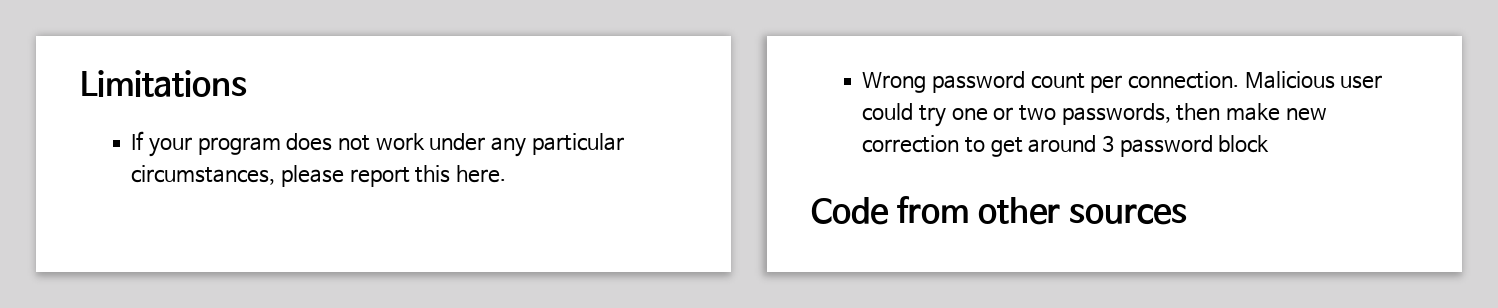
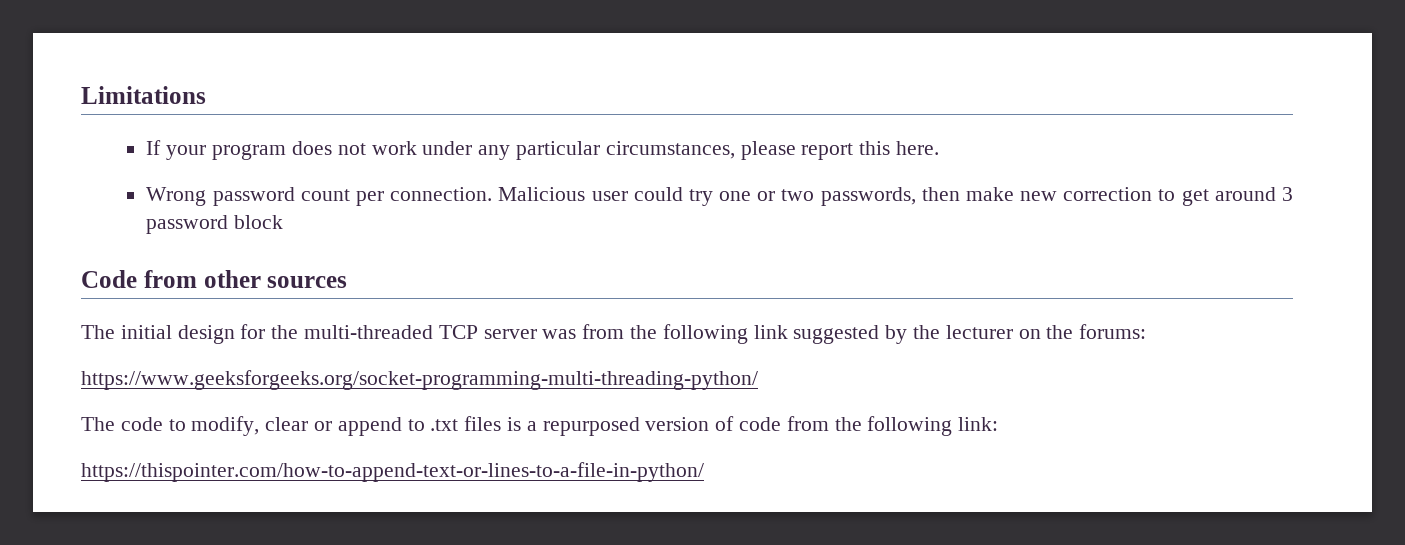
(1187, 214) none -> [81,324,1147,344] [81,370,758,390] [81,416,999,436] [81,462,704,482] // The initial design for the multi-threaded TCP server was from the following link suggested by the lecturer on the forums: // https://www.geeksforgeeks.org/socket-programming-multi-threading-python/ // The code to modify, clear or append to .txt files is a repurposed version of code from the following link: // https://thispointer.com/how-to-append-text-or-lines-to-a-file-in-python/

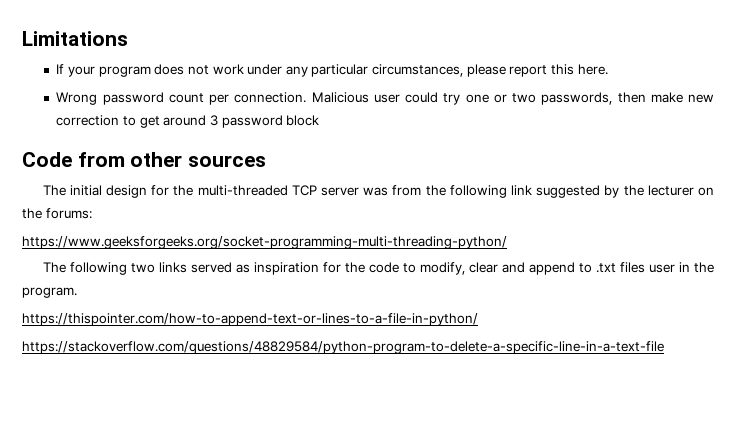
(115, 424) none -> [69,262,365,275] following two links served as inspiration for the
[314,421,333,431] or -> [501,262,525,273] and
[507,416,999,436] is a repurposed version of code from the following link: -> [648,262,714,273] [22,287,77,298] user in the program.
(704, 472) none -> [22,341,664,354] // https://stackoverflow.com/questions/48829584/python-program-to-delete-a-specific-line-in-a-text-file

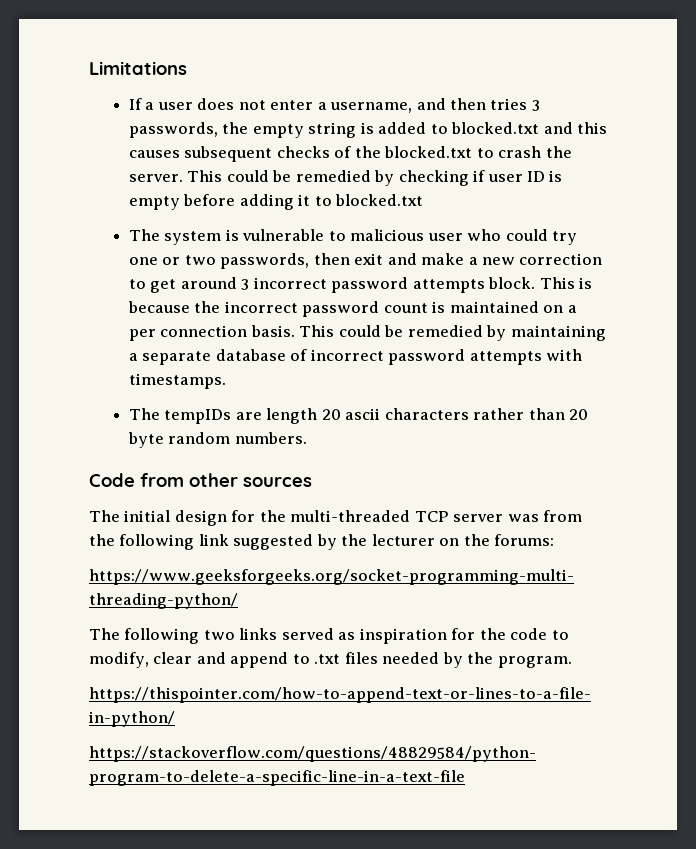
[67,64,608,77] [56,92,400,105] your program does not work under any particular circumstances, please report this here. // Wrong password count per connection. Malicious user -> [145,98,540,113] [128,122,607,138] [128,146,572,162] [128,170,563,186] [128,194,424,210] [128,229,502,245] a user does not enter a username, and then tries 3 passwords, the empty string is added to blocked.txt and this causes subsequent checks of the blocked.txt to crash the server. This could be remedied by checking if user ID is empty before adding it to blocked.txt // The system is vulnerable to malicious user who
[650,92,683,103] make -> [354,253,478,265] exit and make a
[221,115,320,128] password block -> [253,277,592,293] [127,301,577,317] [128,325,606,341] [128,349,583,365] [128,373,226,389] [128,408,588,424] [127,432,307,448] incorrect password attempts block. This is because the incorrect password count is maintained on a per connection basis. This could be remedied by maintaining a separate database of incorrect password attempts with timestamps. // The tempIDs are length 20 ascii characters rather than 20 byte random numbers.
[648,262,690,273] user in -> [382,652,463,668] needed by

